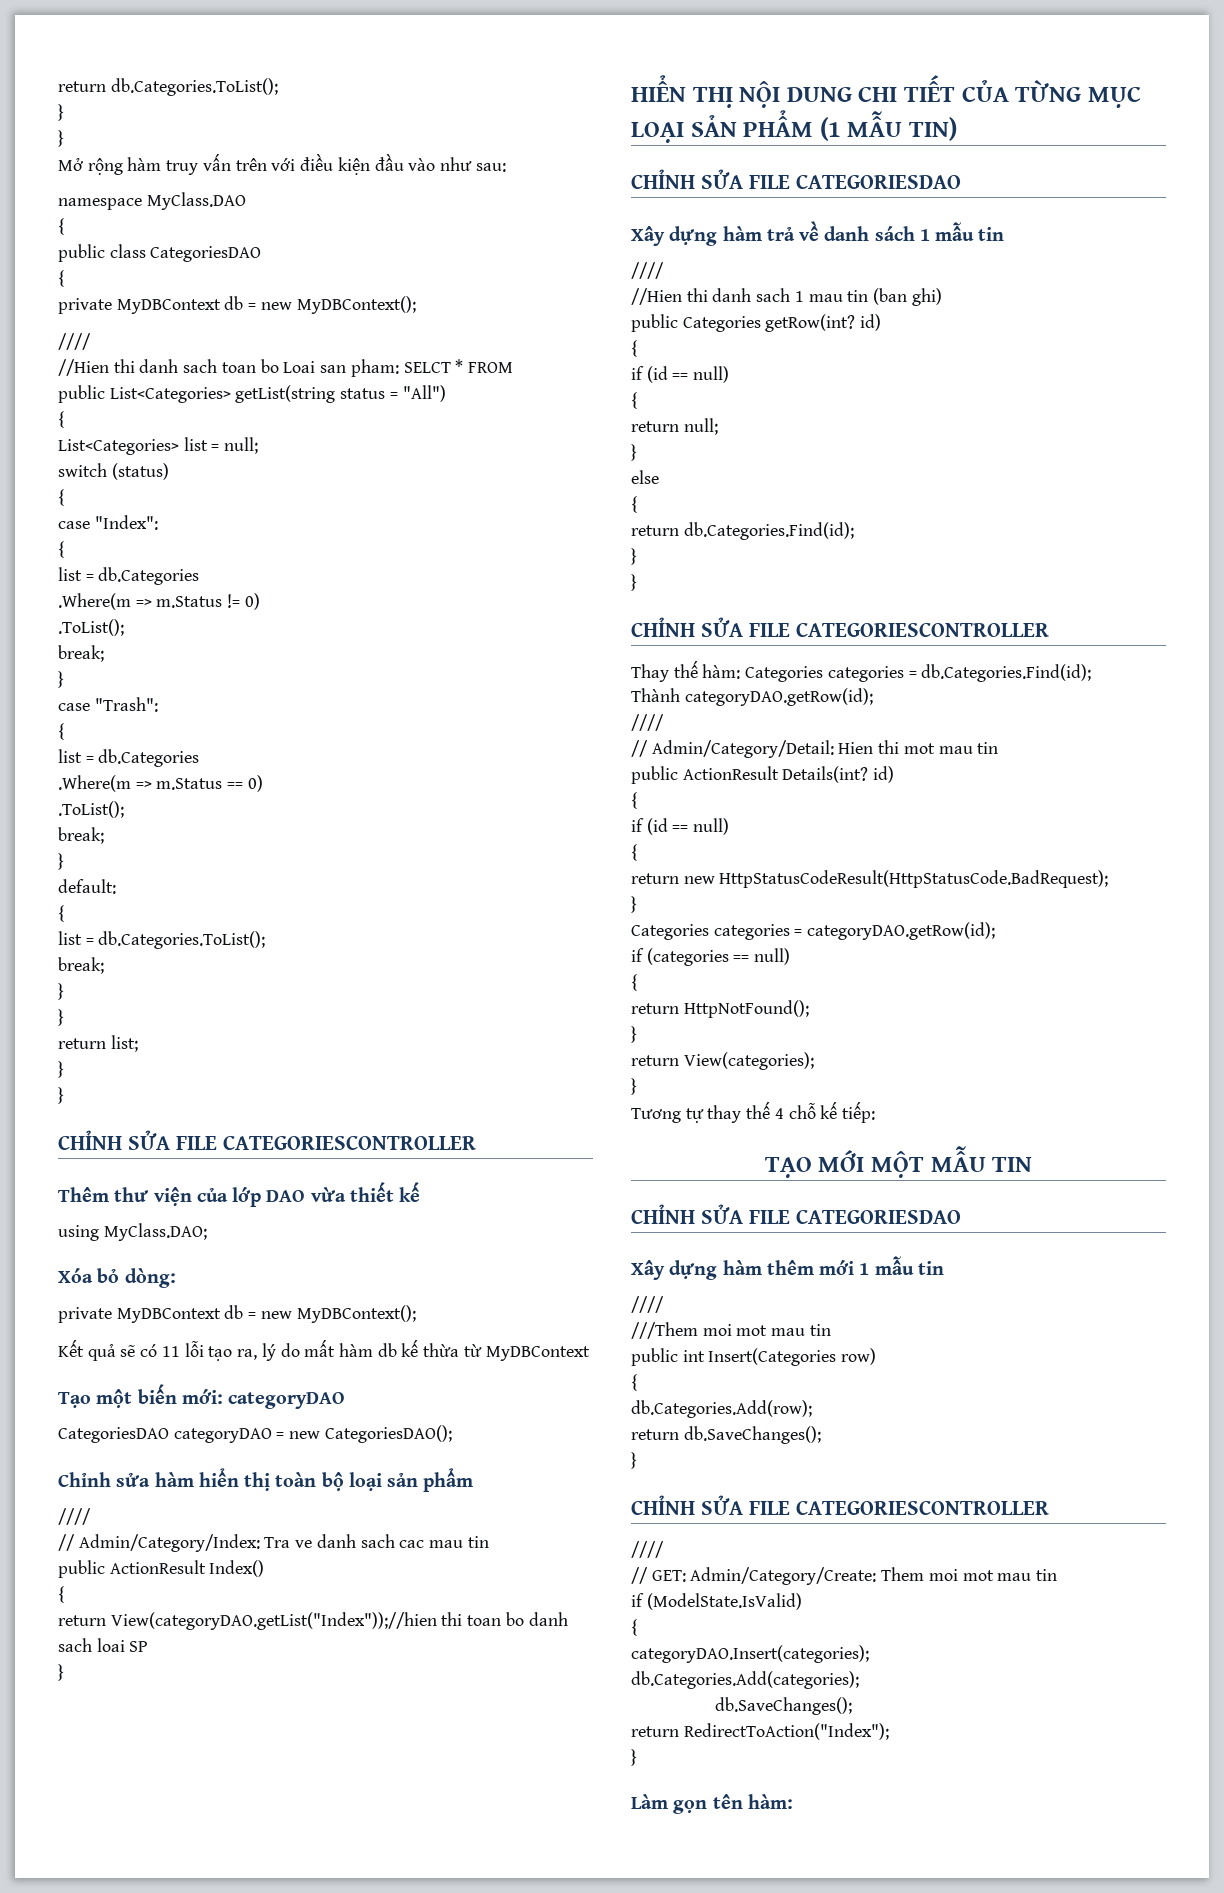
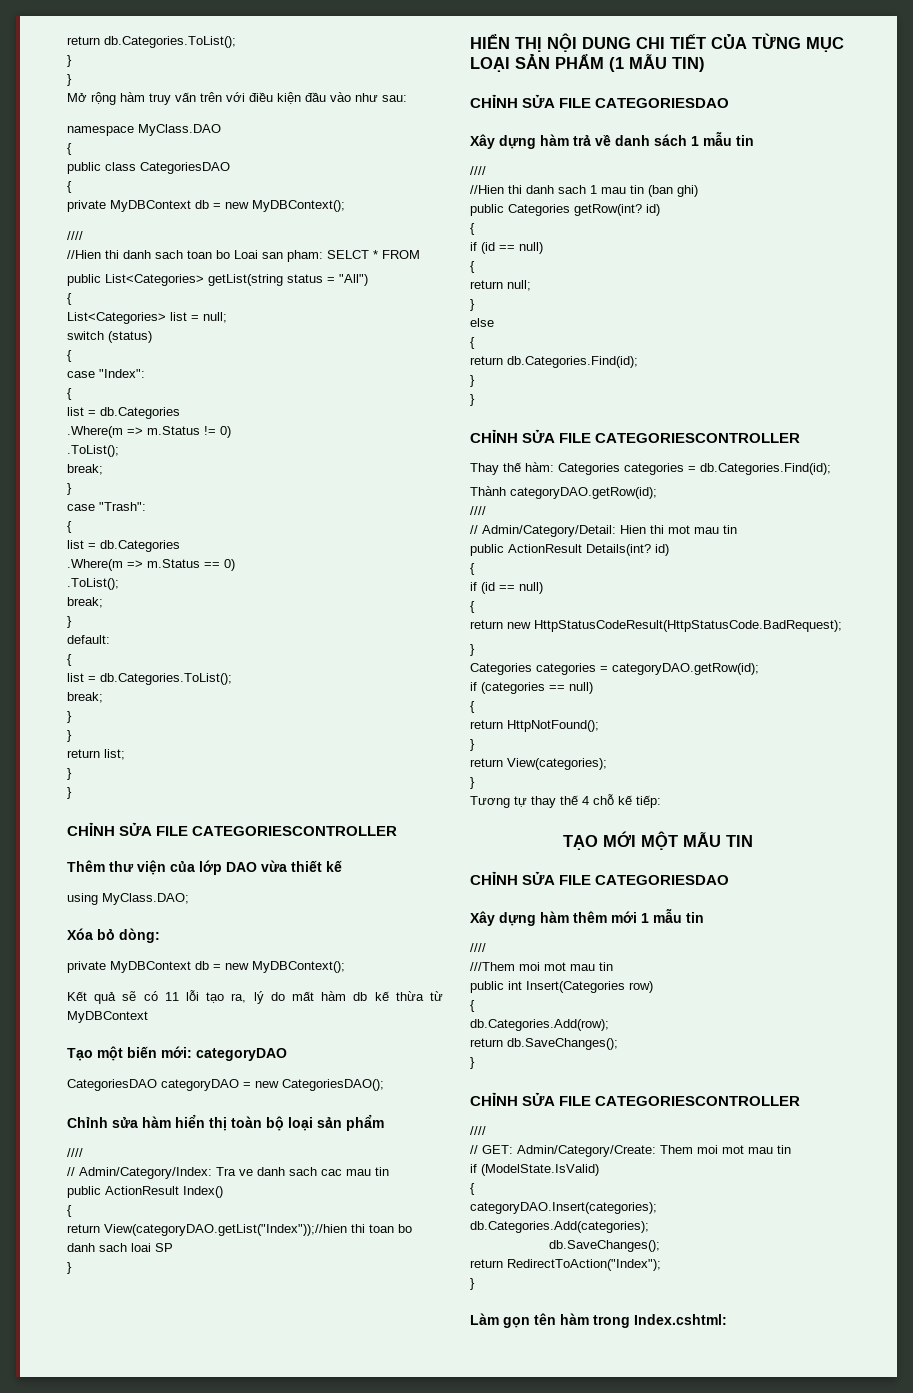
[747,1794,793,1809] hàm: -> [560,1313,727,1328] hàm trong Index.cshtml:

